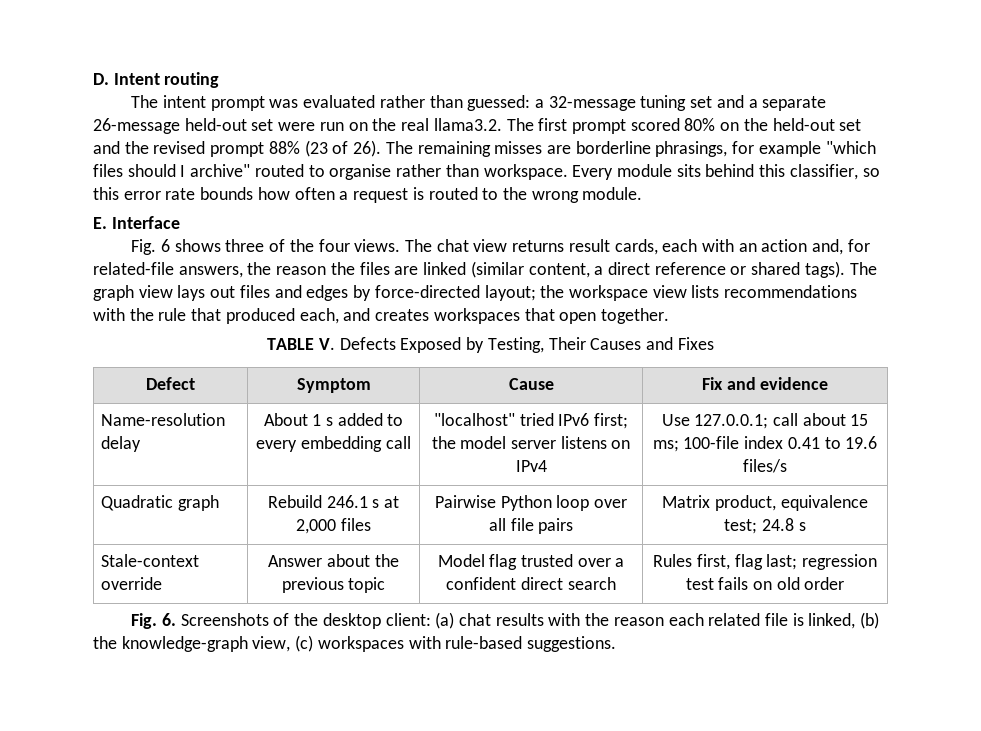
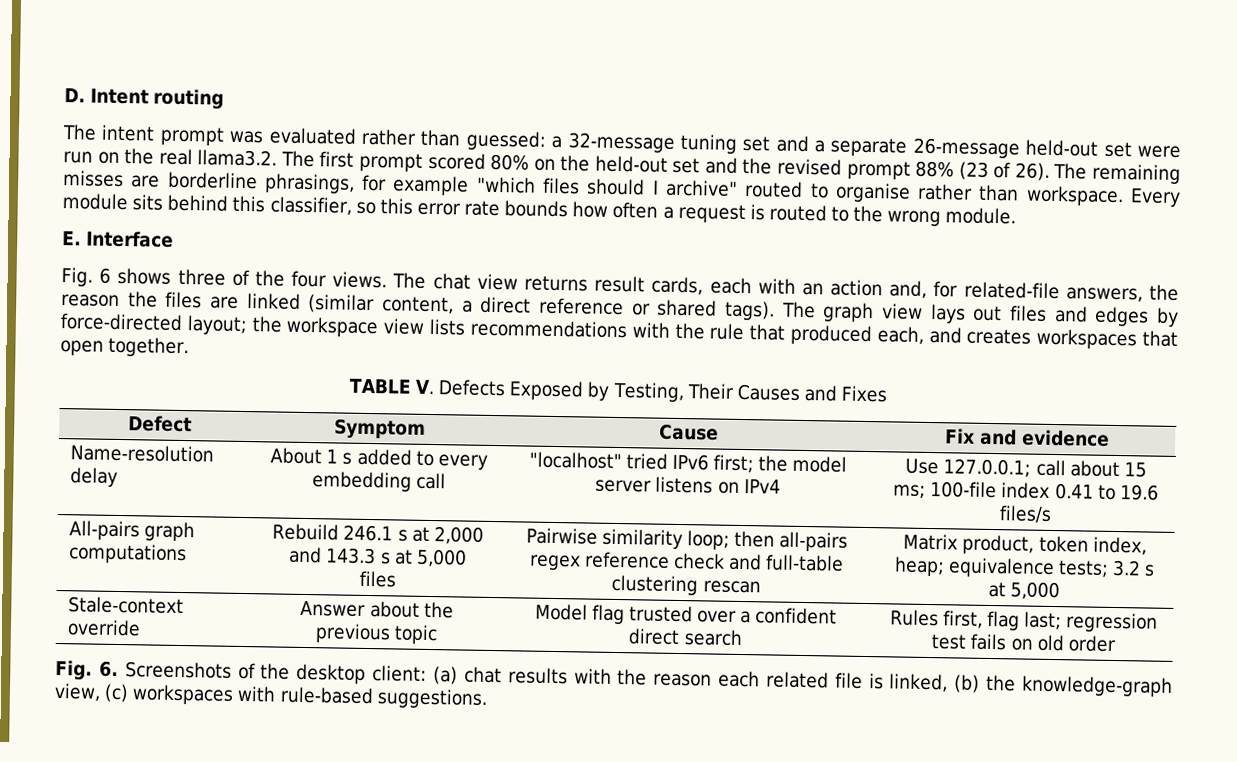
[101,495,220,511] Quadratic graph -> [69,520,196,542] [69,543,188,565] All-pairs graph computations
[340,518,371,531] [434,495,628,511] [488,518,574,534] [662,495,868,511] [724,518,806,534] files | Pairwise Python loop over all file pairs | Matrix product, equivalence test; 24.8 s -> [289,546,467,568] [358,570,396,588] [525,527,849,552] [528,551,845,572] [611,574,761,596] [903,533,1147,556] [893,556,1156,579] [987,581,1061,601] and 143.3 s at 5,000 files | Pairwise similarity loop; then all-pairs regex reference check and full-table clustering rescan | Matrix product, token index, heap; equivalence tests; 3.2 s at 5,000

